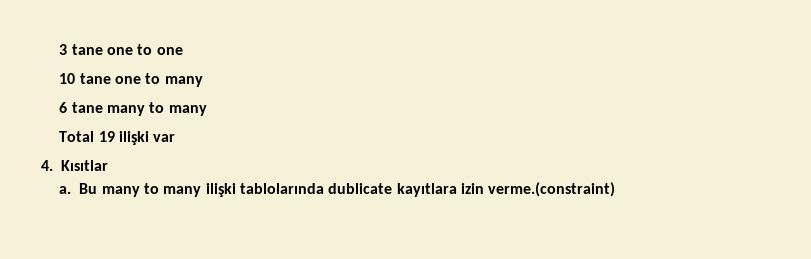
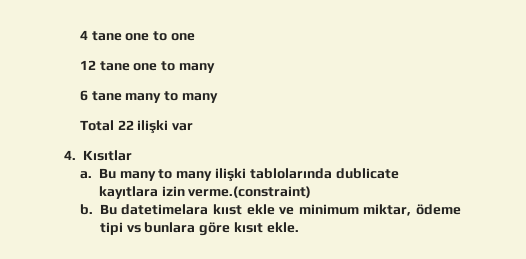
[59,44,68,55] 3 -> [79,30,88,40] 4
[59,73,76,84] 10 -> [79,60,96,70] 12
[98,131,115,142] 19 -> [117,120,134,130] 22
(616, 189) none -> [79,204,461,216] [99,222,299,236] // b. Bu datetimelara kııst ekle ve minimum miktar, ödeme tipi vs bunlara göre kısıt ekle.

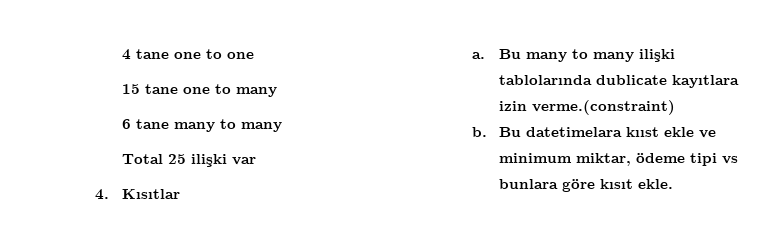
[79,60,96,70] 12 -> [121,84,140,94] 15
[117,120,134,130] 22 -> [167,154,186,164] 25

